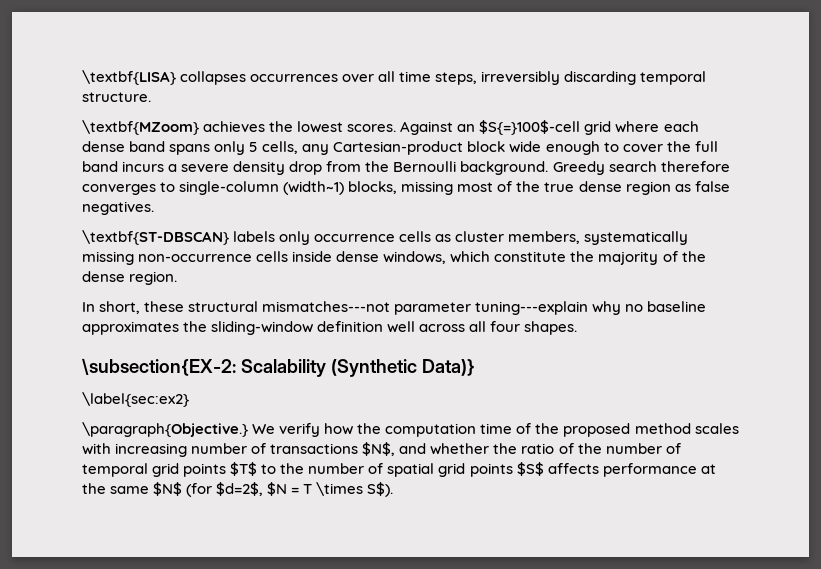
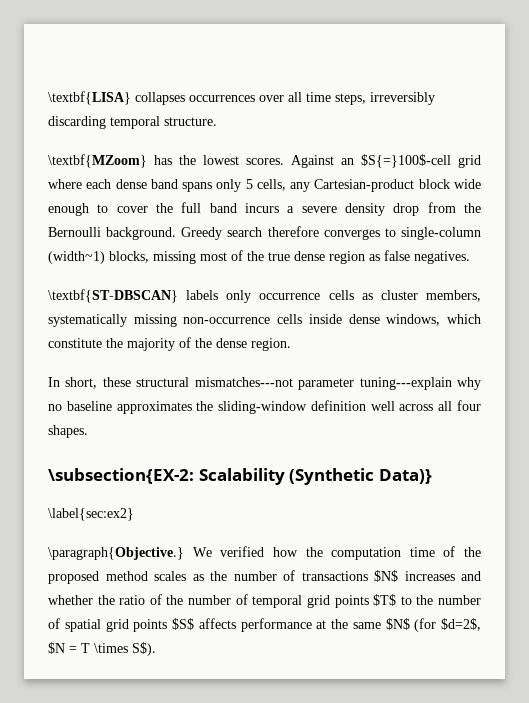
[203,121,266,132] achieves -> [154,155,172,165] has
[279,423,321,437] verify -> [220,546,265,557] verified
[82,443,188,457] with increasing -> [192,571,227,581] as the
[362,442,396,456] $N$, -> [374,570,455,582] $N$ increases

